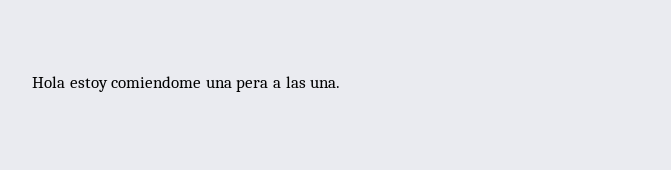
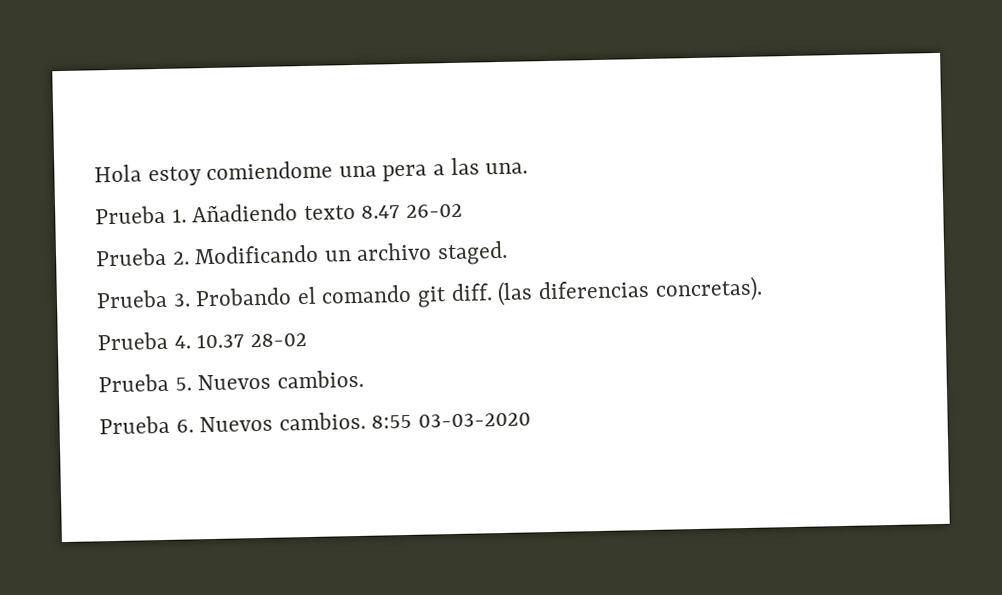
(341, 83) none -> [95,203,464,225] [95,240,509,267] [96,276,763,309] [97,331,307,351] [98,369,364,393] [99,411,532,435] // Prueba 1. Añadiendo texto 8.47 26-02 // Prueba 2. Modificando un archivo staged. // Prueba 3. Probando el comando git diff. (las diferencias concretas). // Prueba 4. 10.37 28-02 // Prueba 5. Nuevos cambios. // Prueba 6. Nuevos cambios. 8:55 03-03-2020

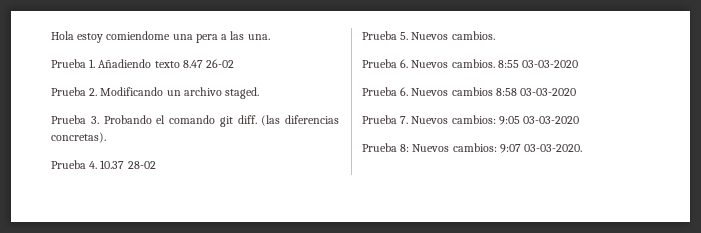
(532, 420) none -> [362,87,577,96] [362,115,580,125] [362,143,583,153] // Prueba 6. Nuevos cambios 8:58 03-03-2020 // Prueba 7. Nuevos cambios: 9:05 03-03-2020 // Prueba 8: Nuevos cambios: 9:07 03-03-2020.

